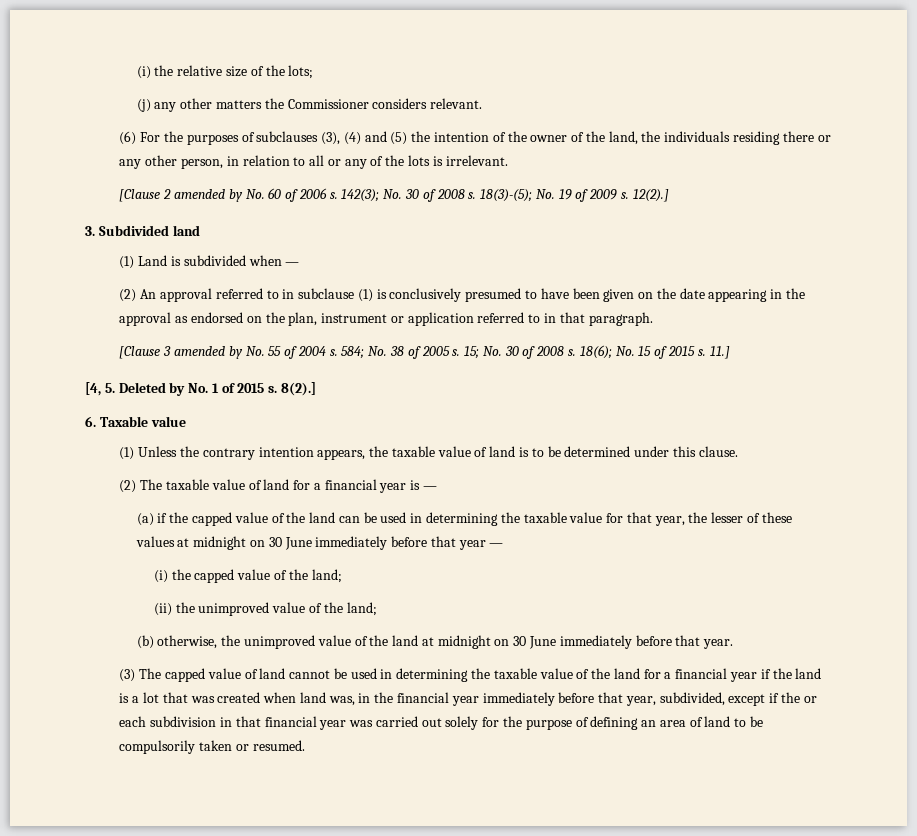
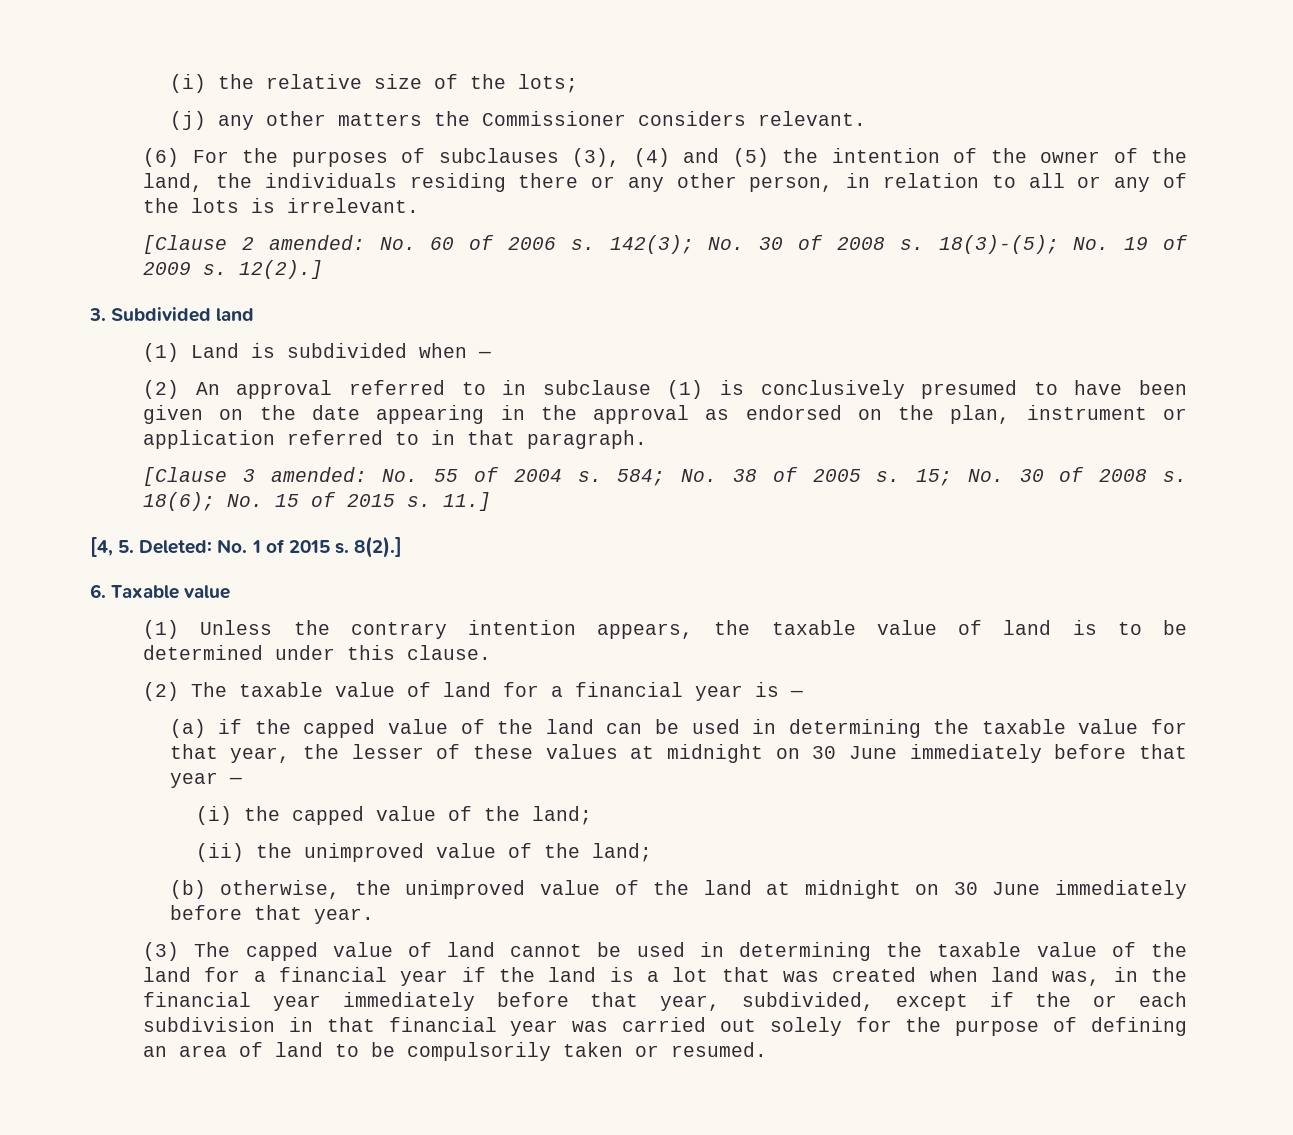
[174,189,243,202] amended by -> [268,235,365,250] amended:
[174,346,243,359] amended by -> [270,467,367,482] amended:
[118,382,186,396] Deleted by -> [139,540,213,554] Deleted:

